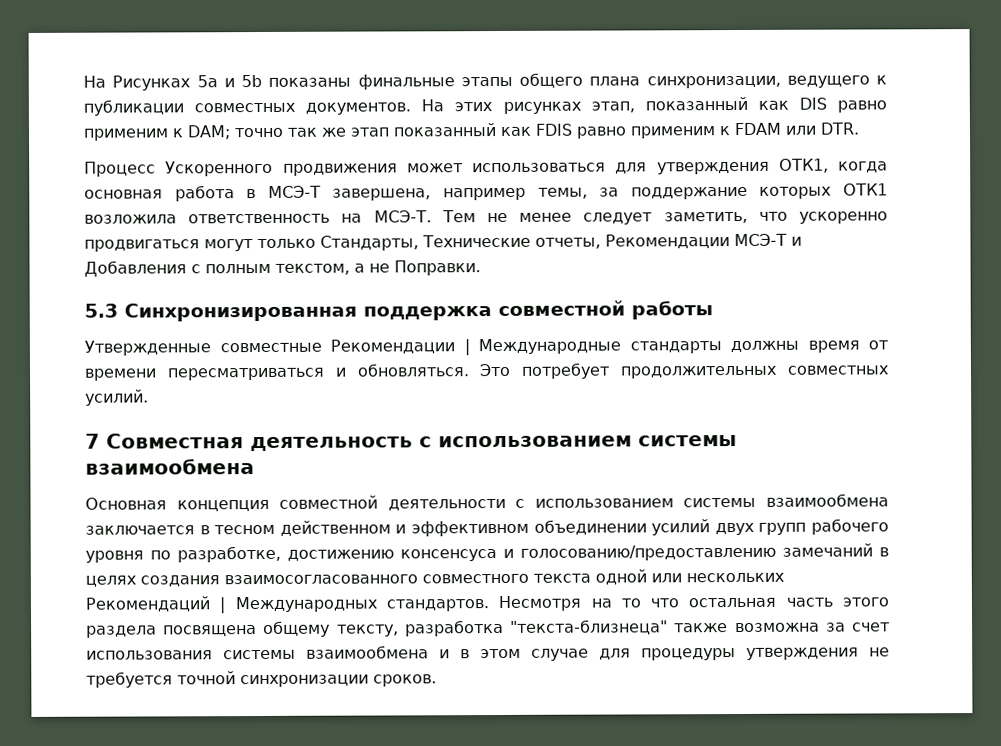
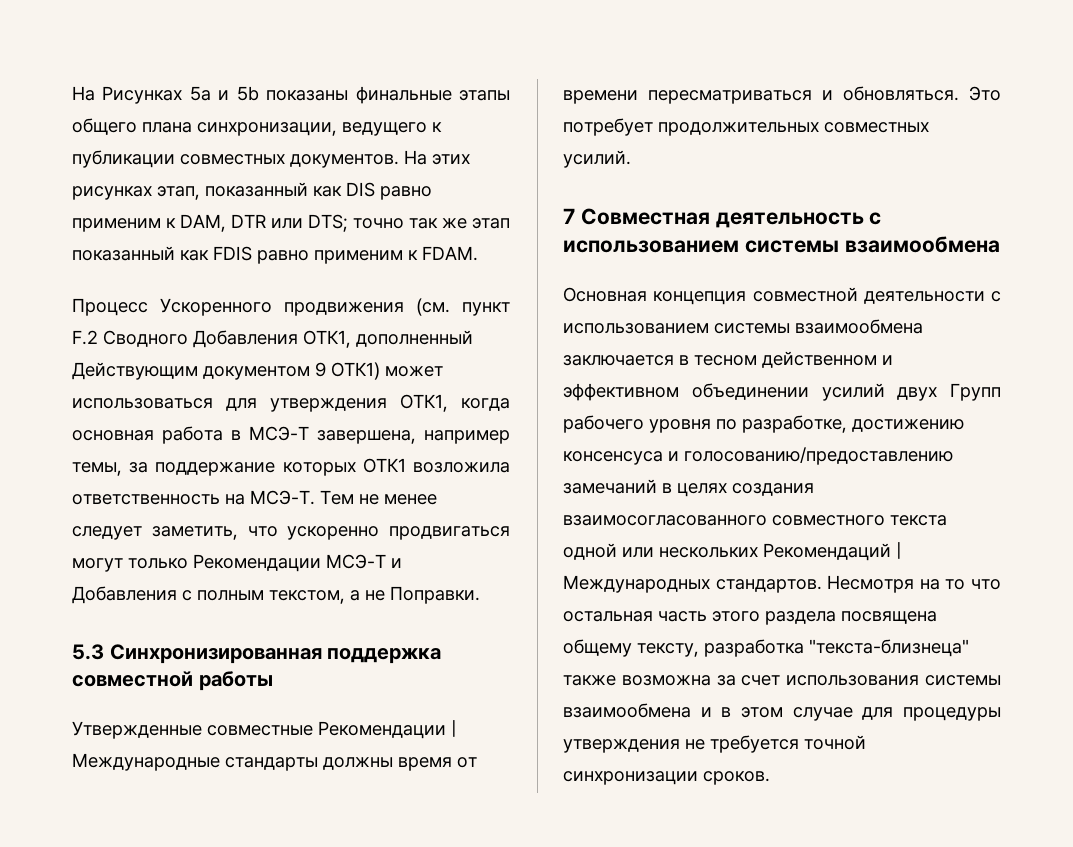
[187,125,231,140] DAM; -> [180,214,348,232] DAM, DTR или DTS;
[734,122,860,136] FDAM или DTR. -> [422,246,478,261] FDAM.
(398, 169) none -> [416,298,510,316] [72,330,473,348] [72,362,380,380] (см. пункт F.2 Сводного Добавления ОТК1, дополненный Действующим документом 9 ОТК1)
[320,234,601,251] Стандарты, Технические отчеты, -> (188, 563) none
[758,522,807,535] групп -> [950,383,1001,401] Групп

